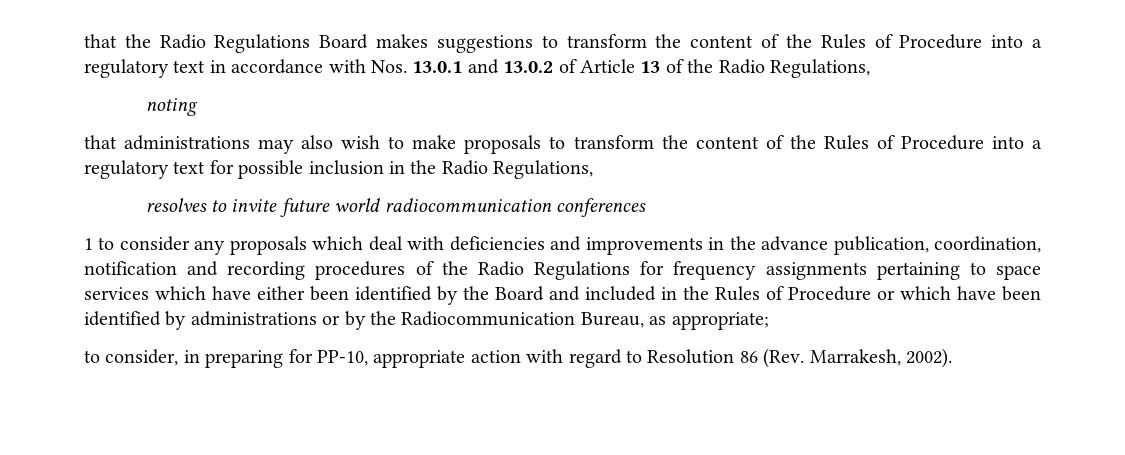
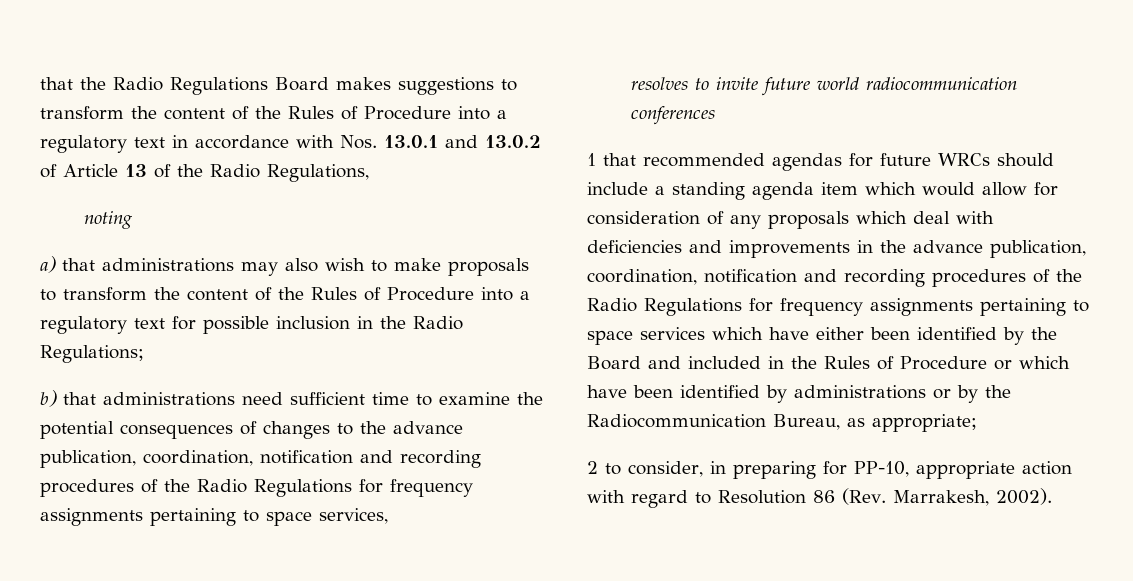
(198, 107) none -> [40,256,56,273] a)
[493,160,594,179] Regulations, -> [40,345,144,363] [40,390,543,407] [40,421,463,439] [40,450,481,468] [40,479,473,497] [40,508,388,526] Regulations; // b) that administrations need sufficient time to examine the potential consequences of changes to the advance publication, coordination, notification and recording procedures of the Radio Regulations for frequency assignments pertaining to space services,
[98,236,190,251] to consider -> [603,153,1054,171] [587,182,1058,200] [587,211,724,225] that recommended agendas for future WRCs should include a standing agenda item which would allow for consideration of
(769, 321) none -> [587,461,598,474] 2

